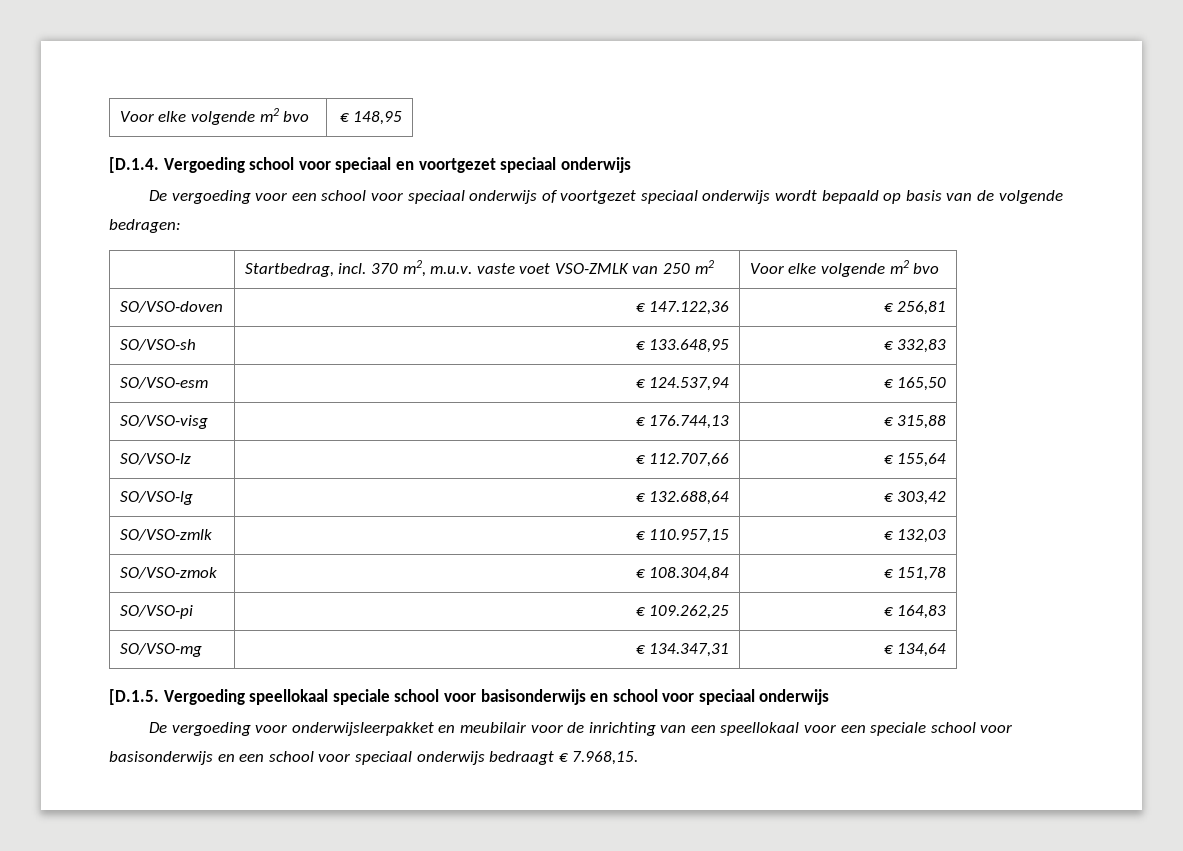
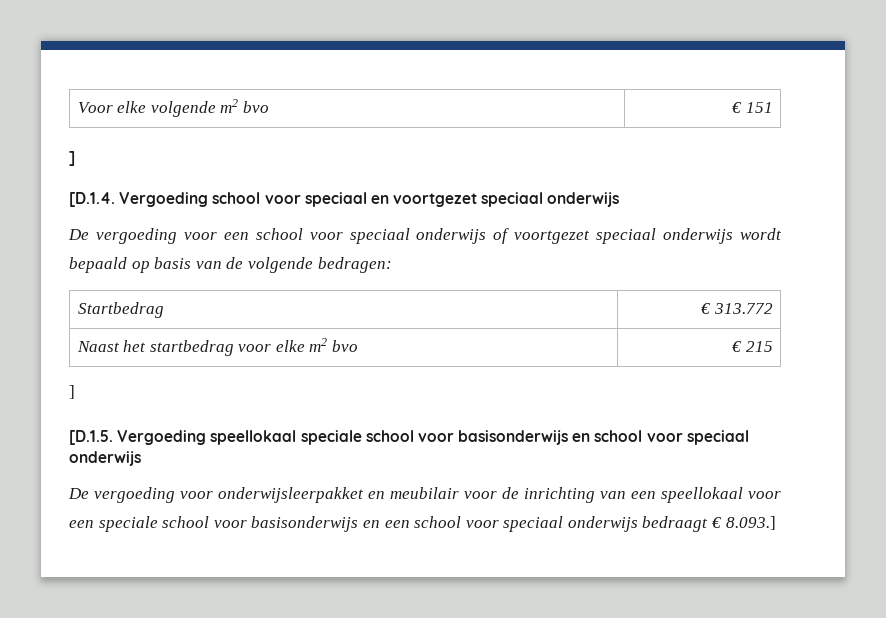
[353,111,403,125] 148,95 -> [745,102,773,113] [69,151,75,166] 151 // ]
[244,260,714,277] [749,260,940,277] [119,301,223,313] [635,301,730,315] [883,301,947,315] [119,339,196,351] [635,339,730,353] [883,339,947,353] [119,377,208,389] [635,377,730,391] [883,377,947,391] [119,415,208,429] [635,415,730,429] [883,415,947,429] [119,453,191,465] [635,453,730,467] [883,453,947,467] [119,491,193,505] [635,491,730,505] [883,491,947,505] [119,529,212,541] [635,529,730,543] [883,529,947,543] [119,567,217,579] [635,567,730,581] [883,567,947,581] [119,605,193,619] [635,605,730,619] [883,605,947,619] [119,643,202,657] [635,643,730,657] [883,643,947,657] | Startbedrag, incl. 370 m2, m.u.v. vaste voet VSO-ZMLK van 250 m2 | Voor elke volgende m2 bvo // SO/VSO-doven | € 147.122,36 | € 256,81 // SO/VSO-sh | € 133.648,95 | € 332,83 // SO/VSO-esm | € 124.537,94 | € 165,50 // SO/VSO-visg | € 176.744,13 | € 315,88 // SO/VSO-lz | € 112.707,66 | € 155,64 // SO/VSO-lg | € 132.688,64 | € 303,42 // SO/VSO-zmlk | € 110.957,15 | € 132,03 // SO/VSO-zmok | € 108.304,84 | € 151,78 // SO/VSO-pi | € 109.262,25 | € 164,83 // SO/VSO-mg | € 134.347,31 | € 134,64 -> [77,302,164,318] [700,303,773,314] [76,338,359,356] [731,341,773,352] [69,385,75,399] Startbedrag | € 313.772 // Naast het startbedrag voor elke m2 bvo | € 215 // ]
[572,751,639,765] 7.968,15. -> [725,516,776,530] 8.093.]

